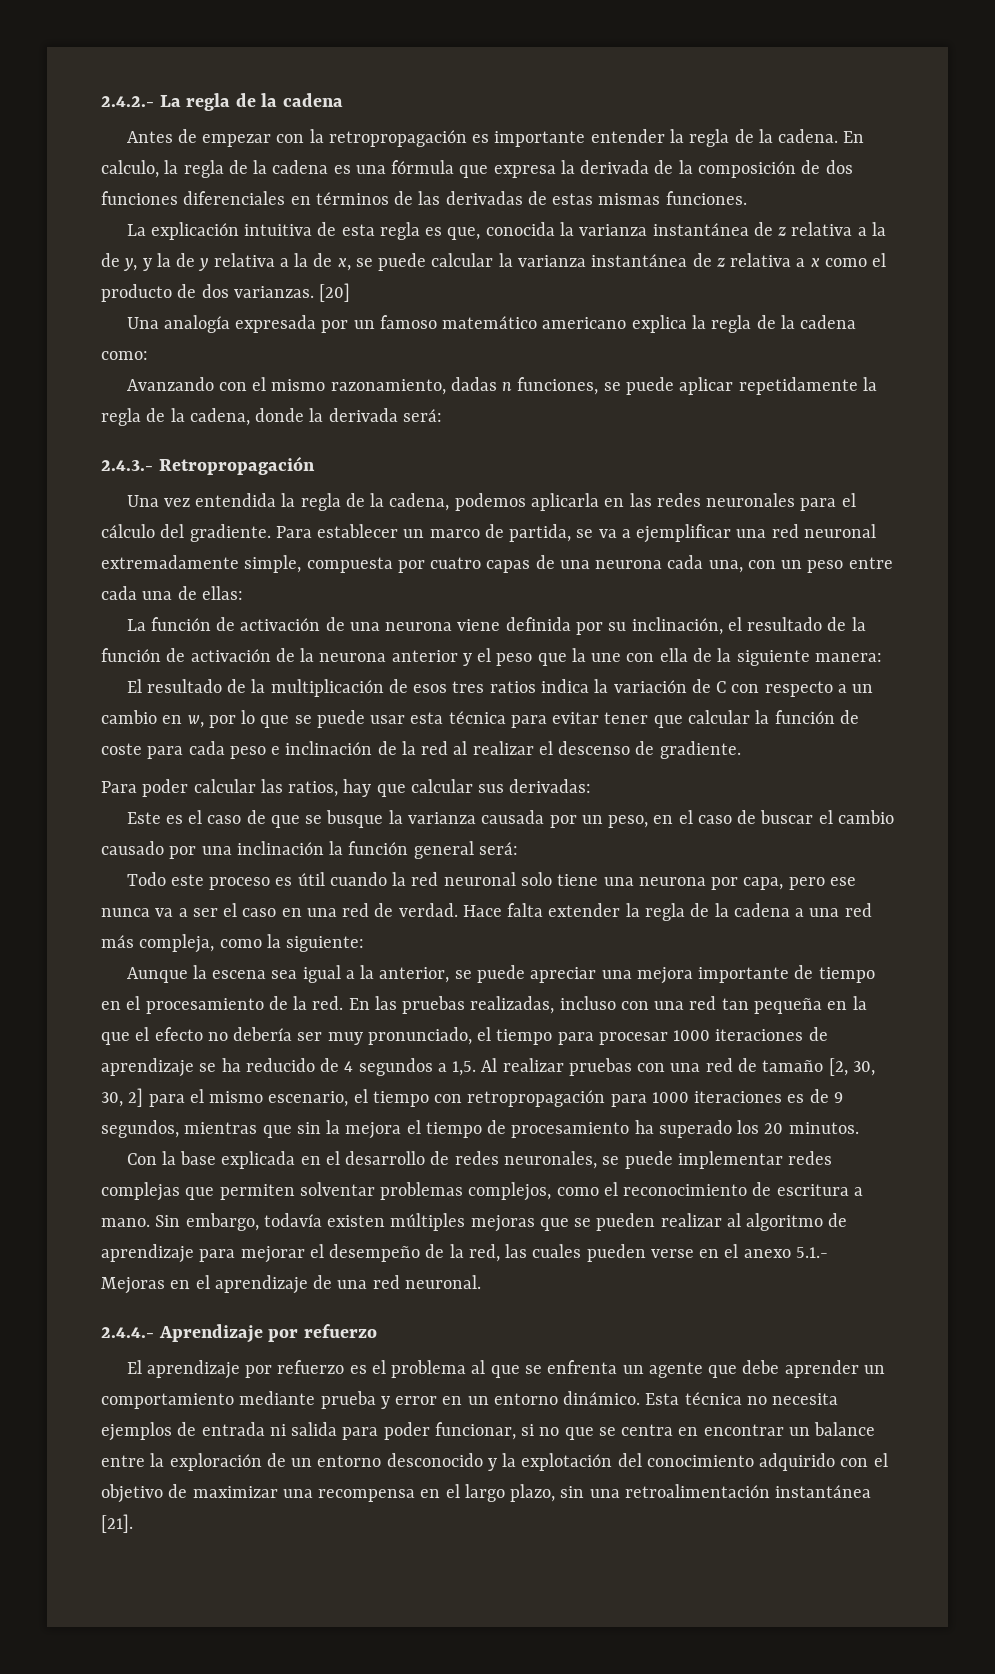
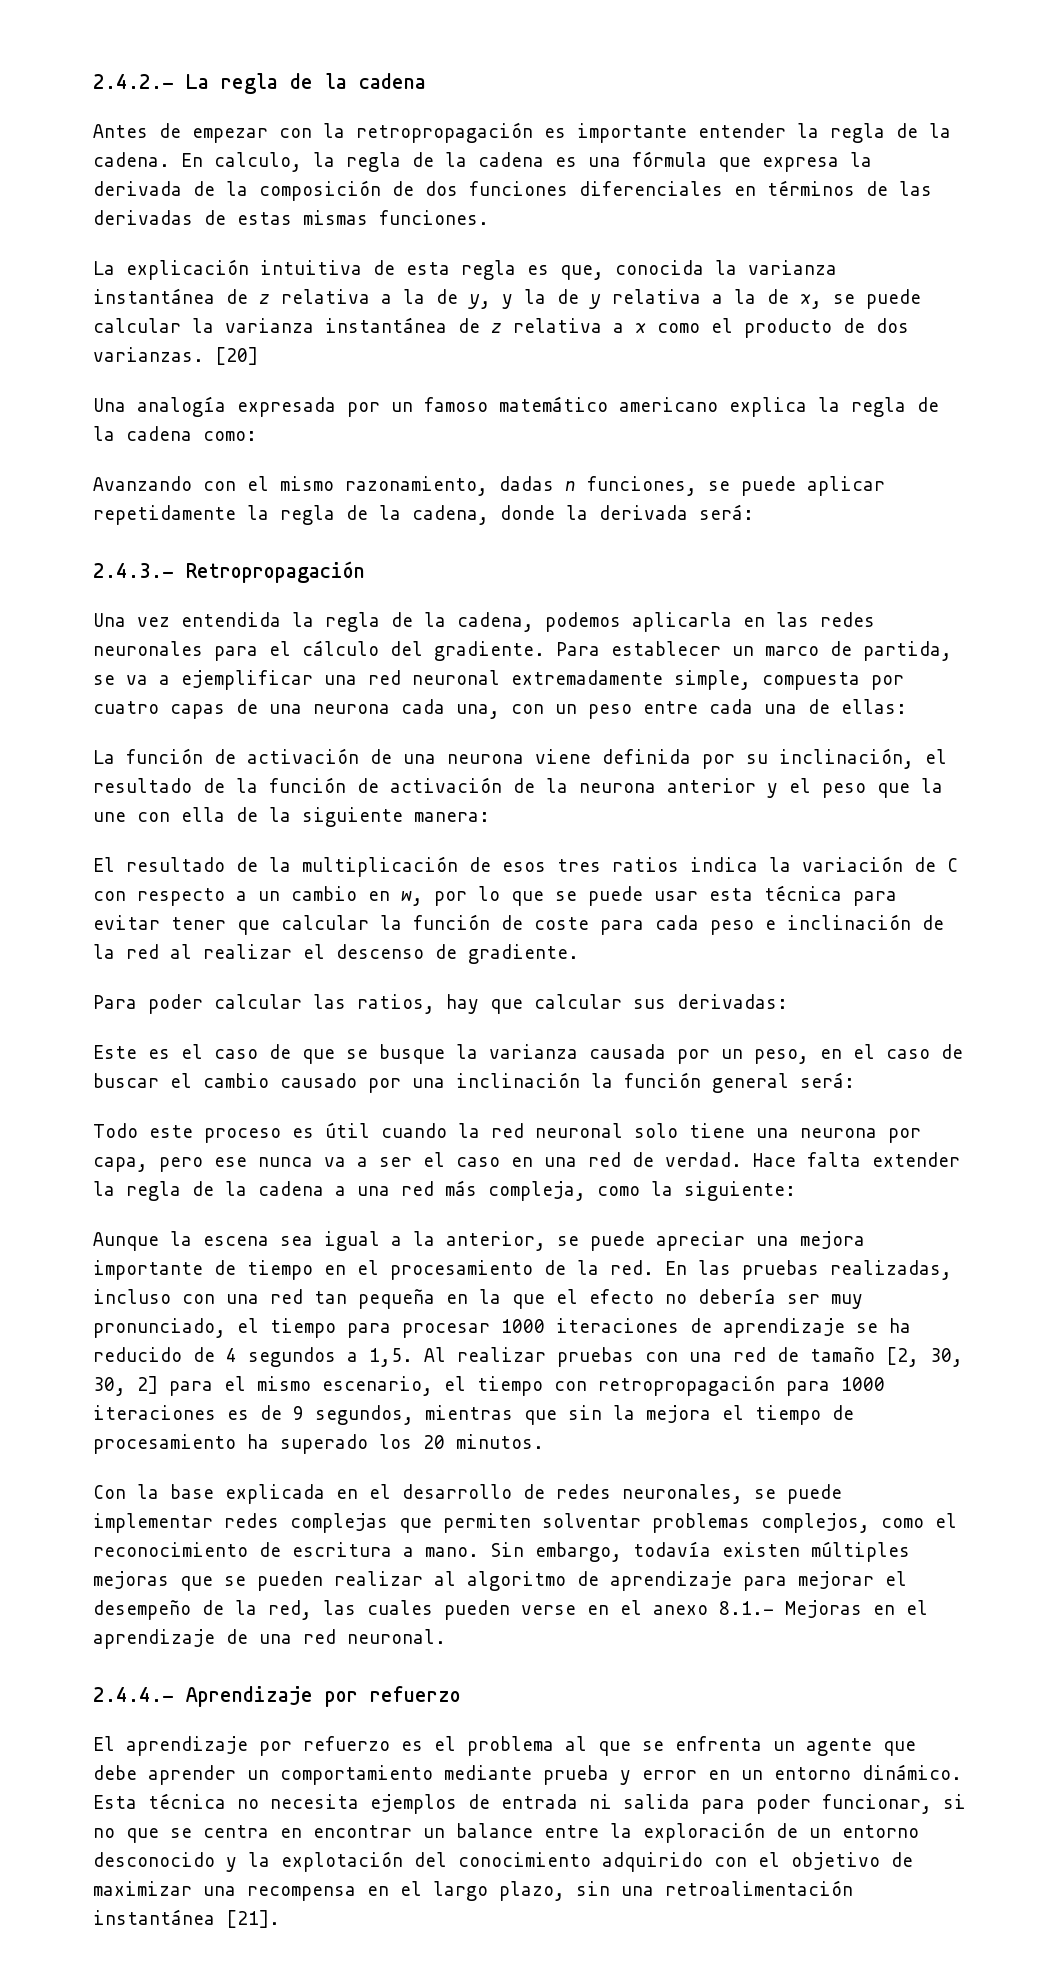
[795,1247,828,1258] 5.1.- -> [719,1601,774,1615] 8.1.-

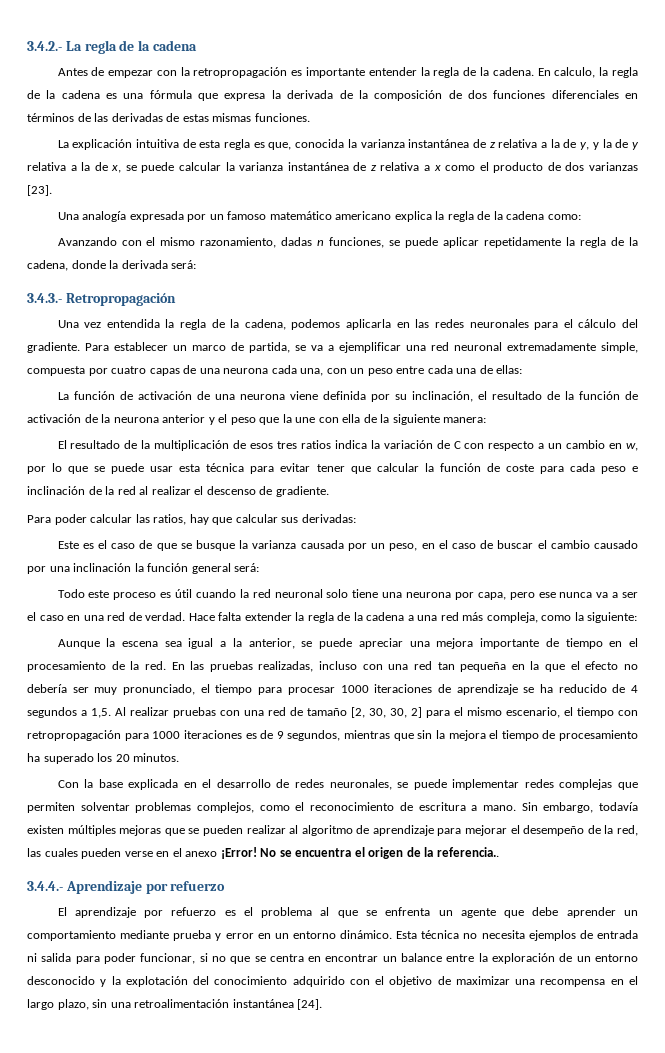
[93,74,174,89] 2.4.2.- -> [27,41,62,51] 3.4.2.-
[93,347,258,365] varianzas. [20] -> [588,162,638,171] [27,185,52,196] varianzas [23].
[93,563,174,578] 2.4.3.- -> [27,293,62,303] 3.4.3.-
[719,1600,928,1618] [93,1629,446,1649] [93,1687,174,1702] 8.1.- Mejoras en el aprendizaje de una red neuronal. // 2.4.4.- -> [220,847,499,859] [27,881,63,891] ¡Error! No se encuentra el origen de la referencia.. // 3.4.4.-
[226,1910,280,1928] [21]. -> [297,999,323,1010] [24].

